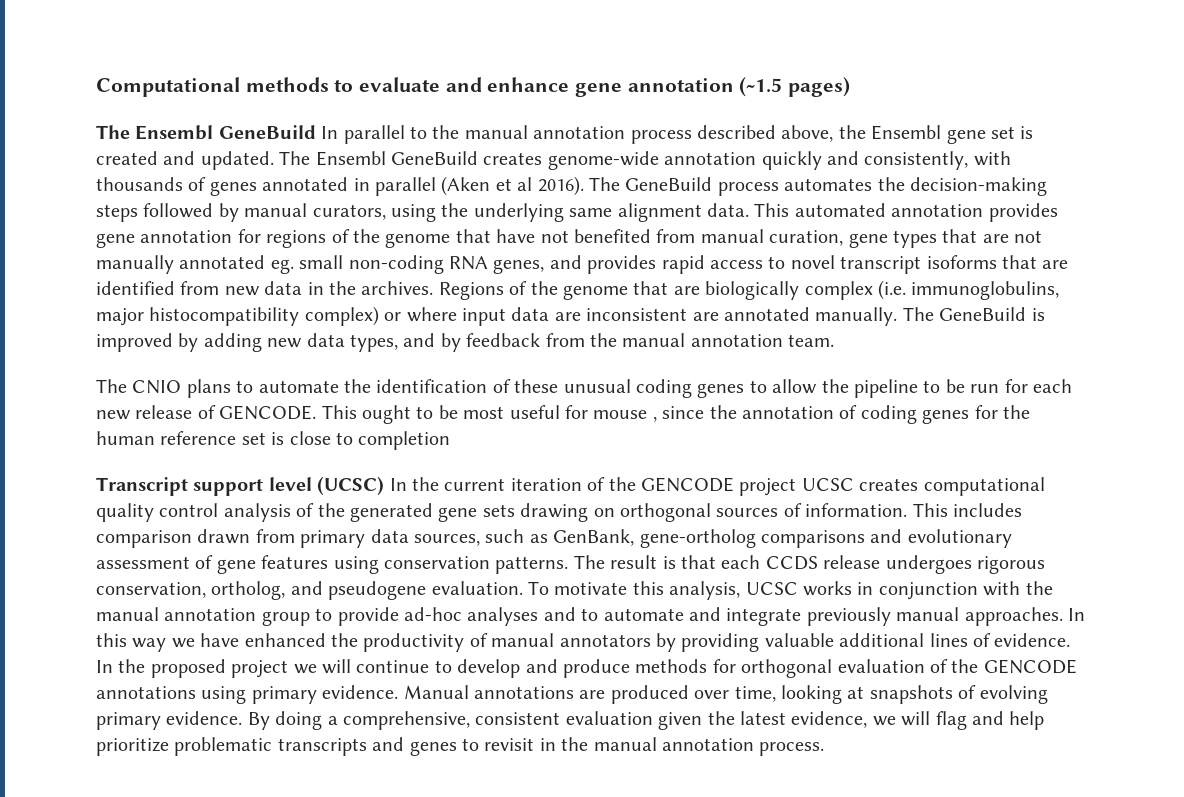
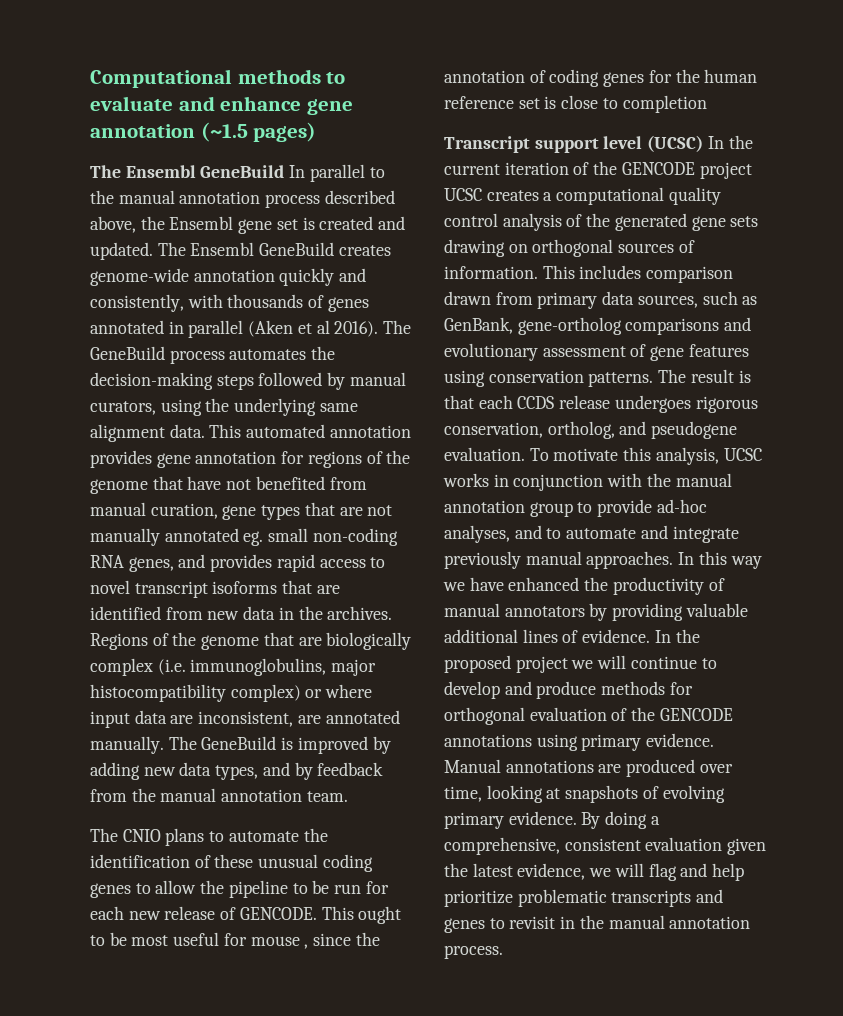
[586,308,688,321] inconsistent -> [198,711,294,727] inconsistent,
(919, 484) none -> [543,192,553,201] a
[467,607,539,626] analyses -> [444,525,510,543] analyses,

